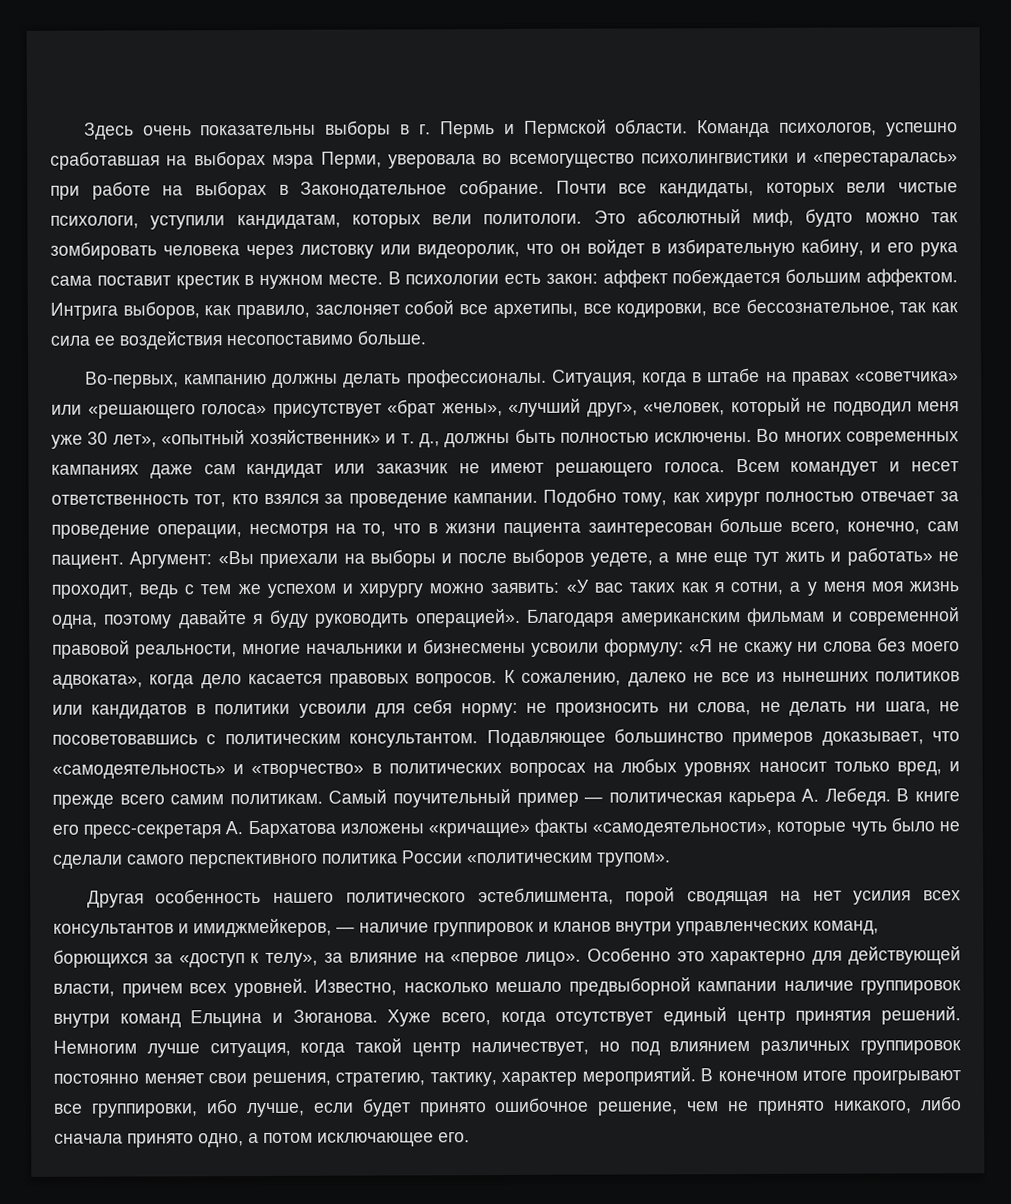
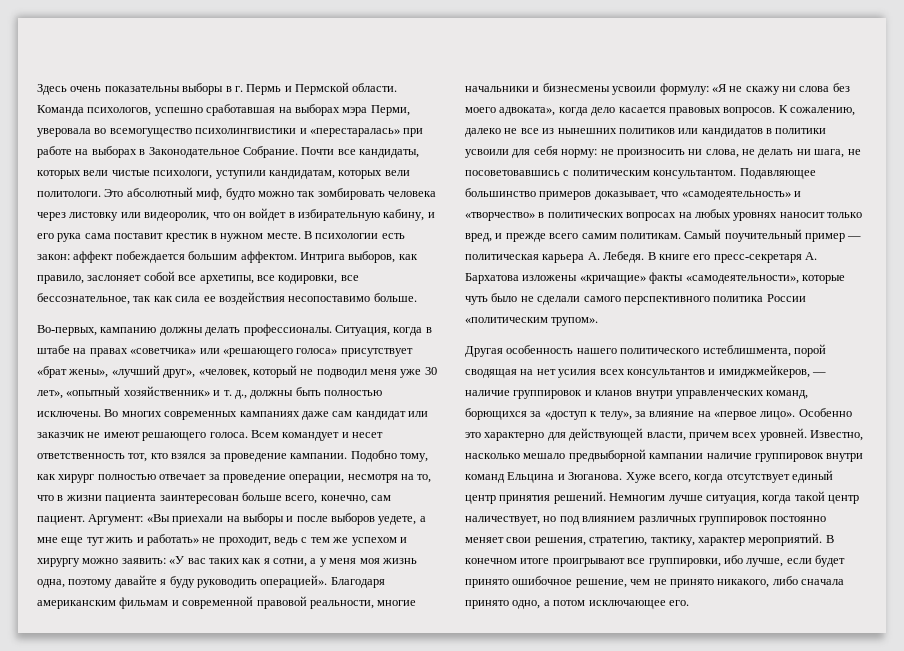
[459,179,544,199] собрание. -> [242,146,298,158] Собрание.
[477,887,614,906] эстеблишмента, -> [702,345,791,357] истеблишмента,

